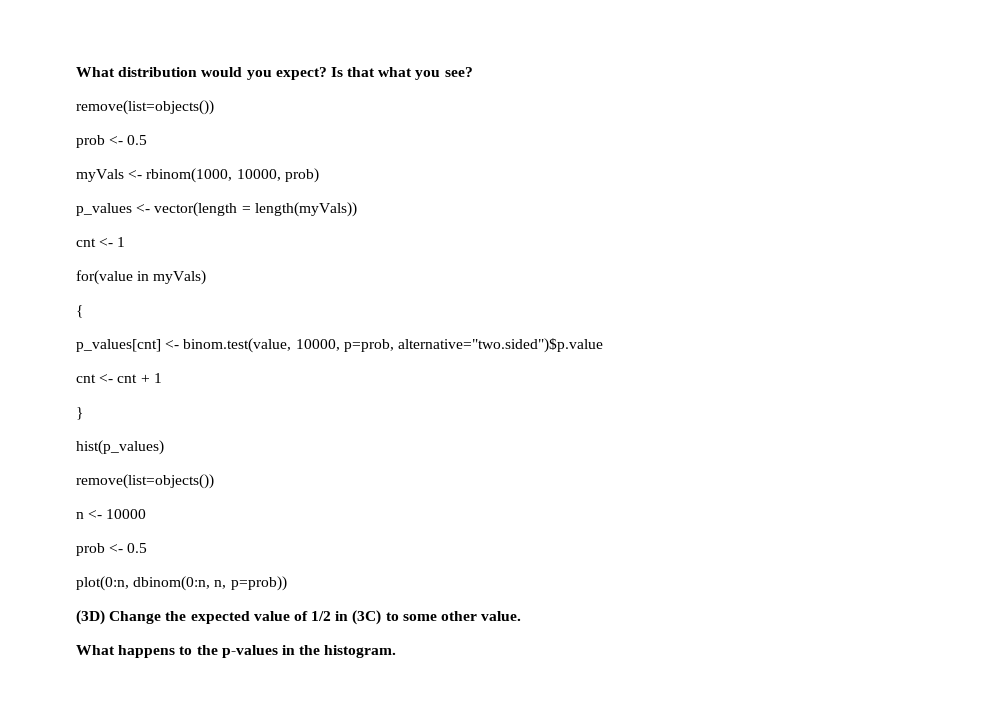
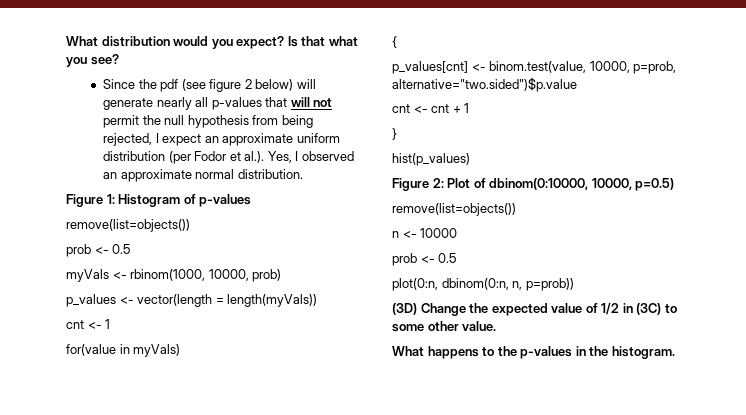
(473, 72) none -> [103,79,316,92] [103,97,333,110] [103,115,313,128] [103,133,340,146] [103,151,354,164] [103,169,303,182] [66,194,252,207] // Since the pdf (see figure 2 below) will generate nearly all p-values that will not permit the null hypothesis from being rejected, I expect an approximate uniform distribution (per Fodor et al.). Yes, I observed an approximate normal distribution. // Figure 1: Histogram of p-values
(164, 447) none -> [392,178,675,191] // Figure 2: Plot of dbinom(0:10000, 10000, p=0.5)

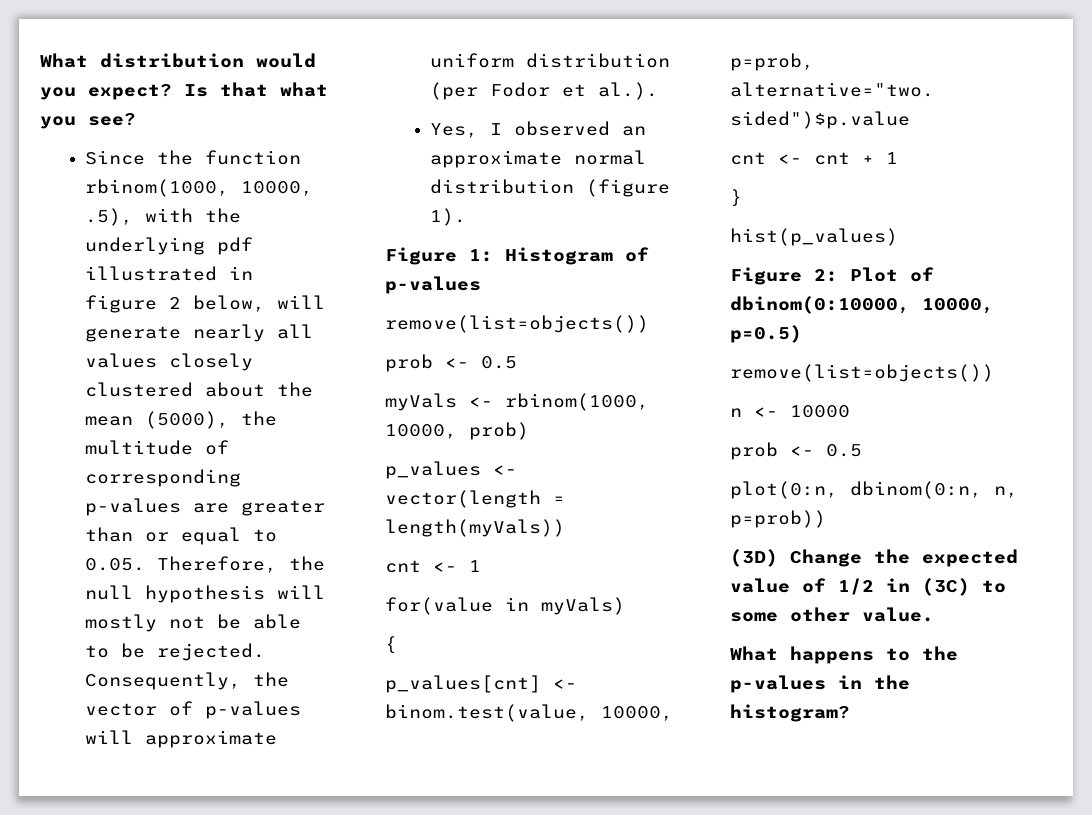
[160,79,206,92] pdf (see -> [205,150,302,165] [85,179,314,197] [85,208,242,226] [85,237,254,255] [85,266,254,281] function rbinom(1000, 10000, .5), with the underlying pdf illustrated in
[255,79,294,91] below) -> [193,295,266,312] below,
[211,97,333,110] [103,115,313,128] [103,133,219,146] p-values that will not permit the null hypothesis from being rejected, I expect an -> [85,353,254,371] [85,382,314,397] [85,411,278,429] [85,440,230,455] [85,469,242,487] [85,498,326,516] [85,527,278,545] [85,556,326,573] [85,585,326,603] [85,614,302,632] [85,643,266,661] [85,672,290,690] [85,701,302,719] [85,730,134,744] values closely clustered about the mean (5000), the multitude of corresponding p-values are greater than or equal to 0.05. Therefore, the null hypothesis will mostly not be able to be rejected. Consequently, the vector of p-values will
(265, 157) none -> (659, 91) //
[237,169,303,179] distribution. -> [430,179,671,197] [430,208,467,226] distribution (figure 1).
[611,346,675,359] histogram. -> [730,704,850,722] histogram?

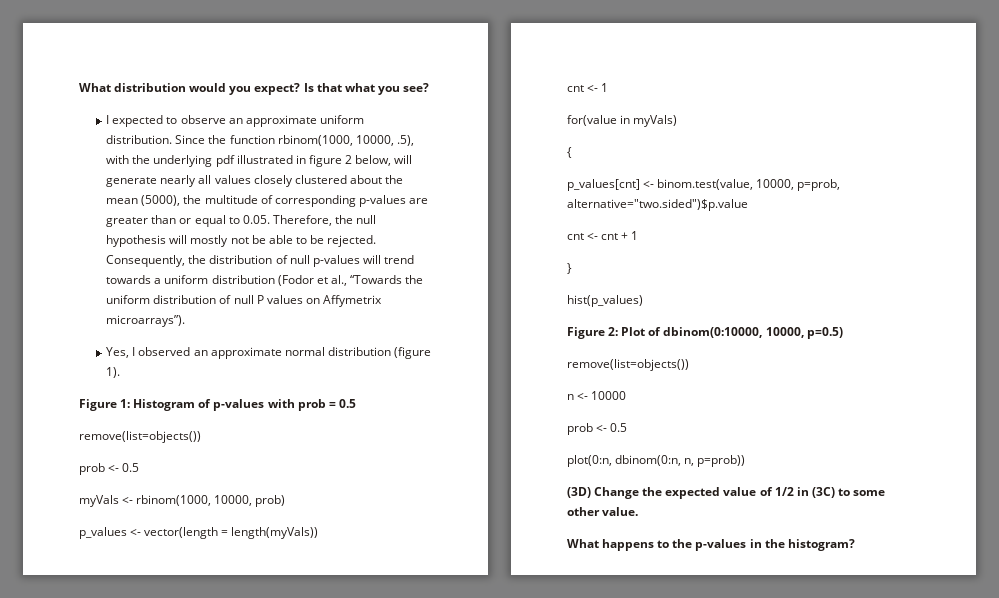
(136, 119) none -> [106,115,364,127] [106,135,173,144] I expected to observe an approximate uniform distribution.
[85,701,302,719] [85,730,278,748] [430,53,671,68] [430,82,659,100] vector of p-values will approximate uniform distribution (per Fodor et al.). -> [209,255,414,267] [106,275,424,286] [106,295,382,307] [106,315,186,327] distribution of null p-values will trend towards a uniform distribution (Fodor et al., “Towards the uniform distribution of null P values on Affymetrix microarrays”).
(481, 285) none -> [267,399,356,411] with prob = 0.5

